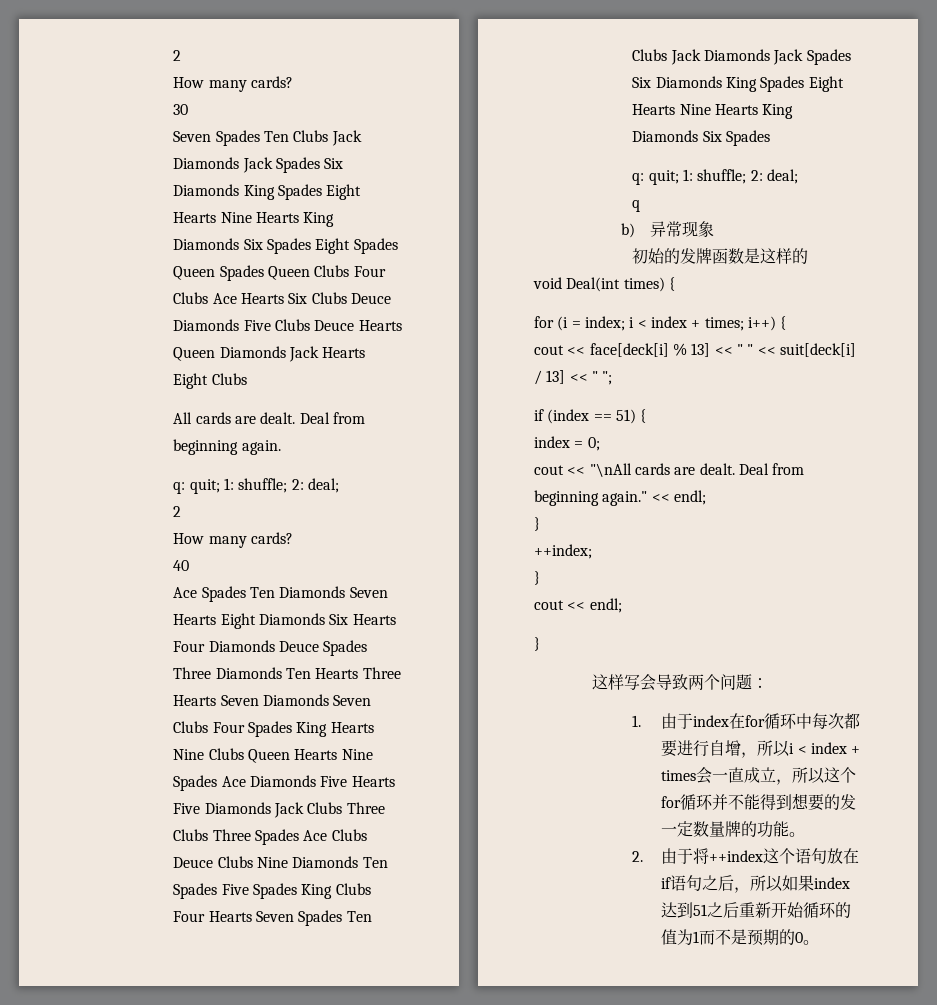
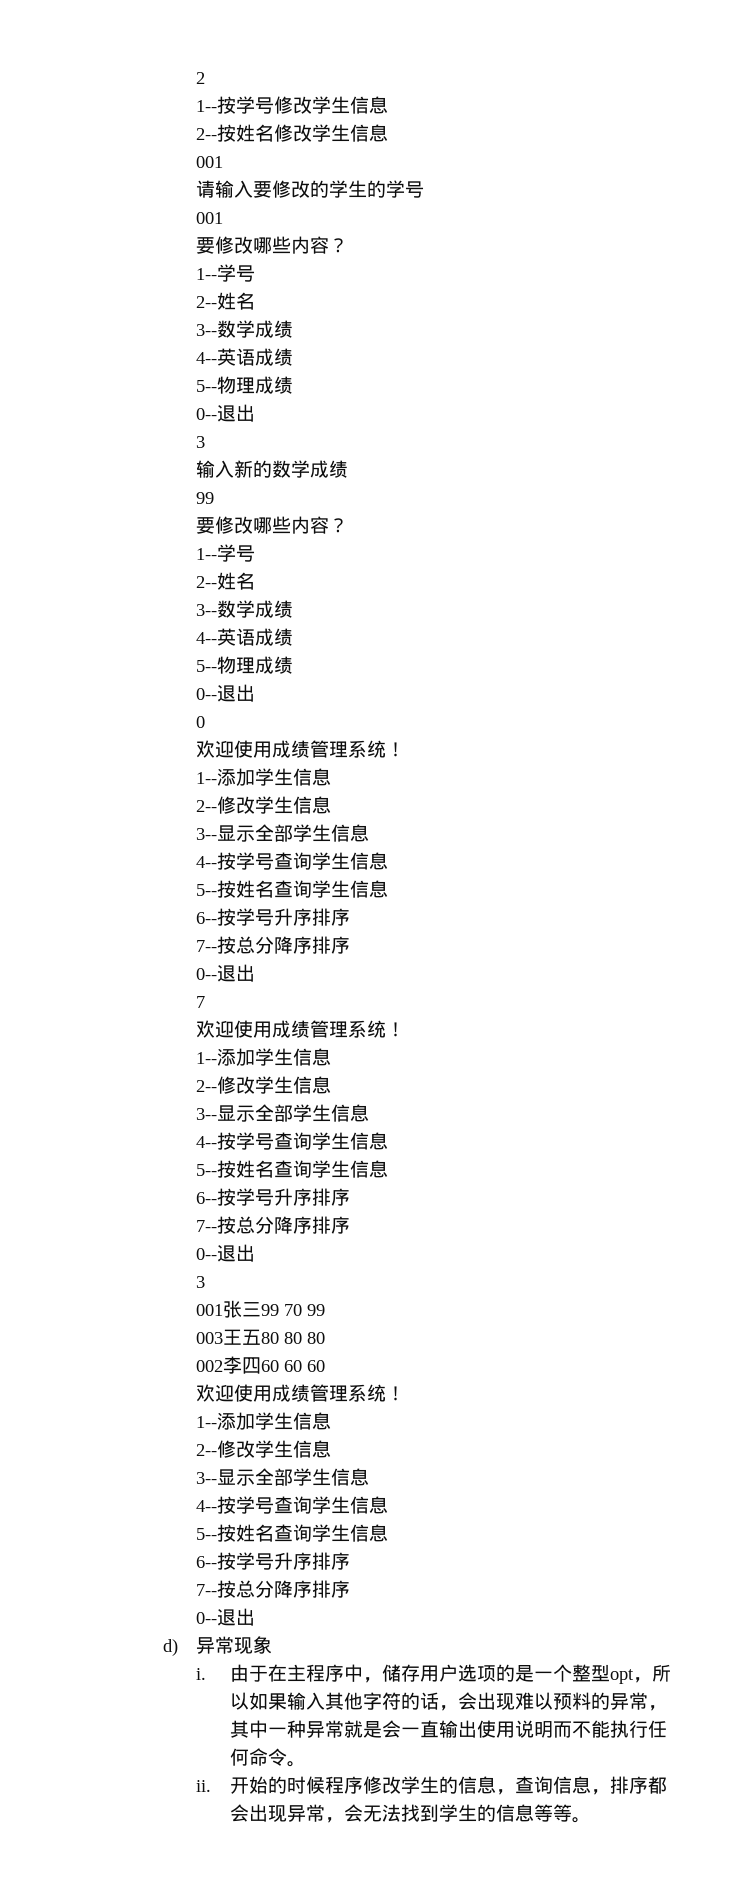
[173,50,182,61] [173,76,294,92] [173,104,189,115] [173,130,362,146] [173,157,344,173] [173,184,362,200] [173,212,335,227] [173,238,398,254] [173,265,386,281] [173,292,391,304] [173,319,402,331] [173,346,366,362] [173,373,247,389] [173,412,365,424] [173,439,281,455] [173,478,339,494] [173,506,182,517] [173,532,294,548] [173,560,190,571] [173,586,388,602] [173,613,396,629] [173,640,368,656] [173,667,401,679] [173,694,372,706] [173,721,374,737] [173,748,373,763] [173,775,395,791] [173,802,385,818] [173,829,367,845] [173,856,388,868] [173,883,371,899] [173,910,372,926] [632,49,851,65] [632,76,844,92] [632,104,794,119] [632,130,771,146] [632,169,798,185] [632,200,641,212] [621,221,715,238] [632,248,809,264] [533,277,675,292] [534,316,787,331] [534,343,856,357] [534,370,613,385] [534,409,647,424] [534,436,600,451] [534,463,805,477] [534,490,706,506] [534,517,540,531] [534,544,592,559] [534,571,540,585] [534,598,622,613] [534,637,540,651] [592,674,769,691] [632,713,861,730] [661,740,861,758] [661,767,857,785] [661,793,857,811] [661,821,806,838] [632,848,860,864] [661,875,851,893] [661,902,852,918] [661,929,804,946] 2 // How many cards? // 30 // Seven Spades Ten Clubs Jack Diamonds Jack Spades Six Diamonds King Spades Eight Hearts Nine Hearts King Diamonds Six Spades Eight Spades Queen Spades Queen Clubs Four Clubs Ace Hearts Six Clubs Deuce Diamonds Five Clubs Deuce Hearts Queen Diamonds Jack Hearts Eight Clubs // All cards are dealt. Deal from beginning again. // q: quit; 1: shuffle; 2: deal; // 2 // How many cards? // 40 // Ace Spades Ten Diamonds Seven Hearts Eight Diamonds Six Hearts Four Diamonds Deuce Spades Three Diamonds Ten Hearts Three Hearts Seven Diamonds Seven Clubs Four Spades King Hearts Nine Clubs Queen Hearts Nine Spades Ace Diamonds Five Hearts Five Diamonds Jack Clubs Three Clubs Three Spades Ace Clubs Deuce Clubs Nine Diamonds Ten Spades Five Spades King Clubs Four Hearts Seven Spades Ten Clubs Jack Diamonds Jack Spades Six Diamonds King Spades Eight Hearts Nine Hearts King Diamonds Six Spades // q: quit; 1: shuffle; 2: deal; // q // b)异常现象 // 初始的发牌函数是这样的 // void Deal(int times) { // for (i = index; i < index + times; i++) { // cout << face[deck[i] % 13] << " " << suit[deck[i] / 13] << " "; // if (index == 51) { // index = 0; // cout << "\nAll cards are dealt. Deal from beginning again." << endl; // } // ++index; // } // cout << endl; // } // 这样写会导致两个问题： // 1.由于index在for循环中每次都要进行自增，所以i < index + times会一直成立，所以这个for循环并不能得到想要的发一定数量牌的功能。 // 2.由于将++index这个语句放在if语句之后，所以如果index达到51之后重新开始循环的值为1而不是预期的0 -> [196,72,206,84] [196,96,389,114] [196,124,389,142] [196,156,224,168] [196,180,425,198] [196,212,224,224] [196,236,349,254] [196,264,256,282] [196,292,256,310] [196,320,294,338] [196,348,294,366] [196,376,294,394] [196,404,256,422] [196,436,206,448] [196,460,349,478] [196,492,215,504] [196,516,349,534] [196,544,256,562] [196,572,256,590] [196,600,294,618] [196,628,294,646] [196,656,294,674] [196,684,256,702] [196,716,206,728] [196,740,406,758] [196,768,332,786] [196,796,332,814] [196,824,370,842] [196,852,389,870] [196,880,389,898] [196,908,351,926] [196,936,351,954] [196,964,256,982] [196,996,206,1008] [196,1020,406,1038] [196,1048,332,1066] [196,1076,332,1094] [196,1104,370,1122] [196,1132,389,1150] [196,1160,389,1178] [196,1188,351,1206] [196,1216,351,1234] [196,1244,256,1262] [196,1276,206,1288] [196,1300,326,1318] [196,1329,326,1345] [196,1356,326,1374] [196,1384,406,1402] [196,1412,332,1430] [196,1440,332,1458] [196,1468,370,1486] [196,1496,389,1514] [196,1524,389,1542] [196,1552,351,1570] [196,1580,351,1598] [196,1608,256,1626] [163,1636,273,1656] [196,1664,671,1684] [229,1692,667,1711] [229,1720,667,1738] [229,1748,306,1767] [196,1776,667,1795] [229,1804,572,1823] 2 // 1--按学号修改学生信息 // 2--按姓名修改学生信息 // 001 // 请输入要修改的学生的学号 // 001 // 要修改哪些内容？ // 1--学号 // 2--姓名 // 3--数学成绩 // 4--英语成绩 // 5--物理成绩 // 0--退出 // 3 // 输入新的数学成绩 // 99 // 要修改哪些内容？ // 1--学号 // 2--姓名 // 3--数学成绩 // 4--英语成绩 // 5--物理成绩 // 0--退出 // 0 // 欢迎使用成绩管理系统！ // 1--添加学生信息 // 2--修改学生信息 // 3--显示全部学生信息 // 4--按学号查询学生信息 // 5--按姓名查询学生信息 // 6--按学号升序排序 // 7--按总分降序排序 // 0--退出 // 7 // 欢迎使用成绩管理系统！ // 1--添加学生信息 // 2--修改学生信息 // 3--显示全部学生信息 // 4--按学号查询学生信息 // 5--按姓名查询学生信息 // 6--按学号升序排序 // 7--按总分降序排序 // 0--退出 // 3 // 001张三99 70 99 // 003王五80 80 80 // 002李四60 60 60 // 欢迎使用成绩管理系统！ // 1--添加学生信息 // 2--修改学生信息 // 3--显示全部学生信息 // 4--按学号查询学生信息 // 5--按姓名查询学生信息 // 6--按学号升序排序 // 7--按总分降序排序 // 0--退出 // d)异常现象 // i.由于在主程序中，储存用户选项的是一个整型opt，所以如果输入其他字符的话，会出现难以预料的异常，其中一种异常就是会一直输出使用说明而不能执行任何命令。 // ii.开始的时候程序修改学生的信息，查询信息，排序都会出现异常，会无法找到学生的信息等等

